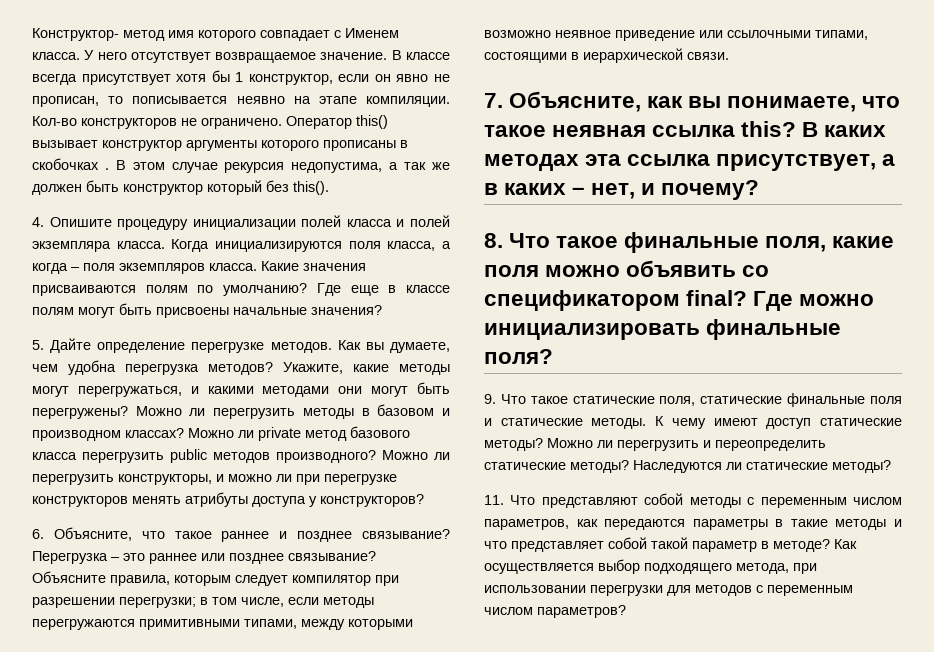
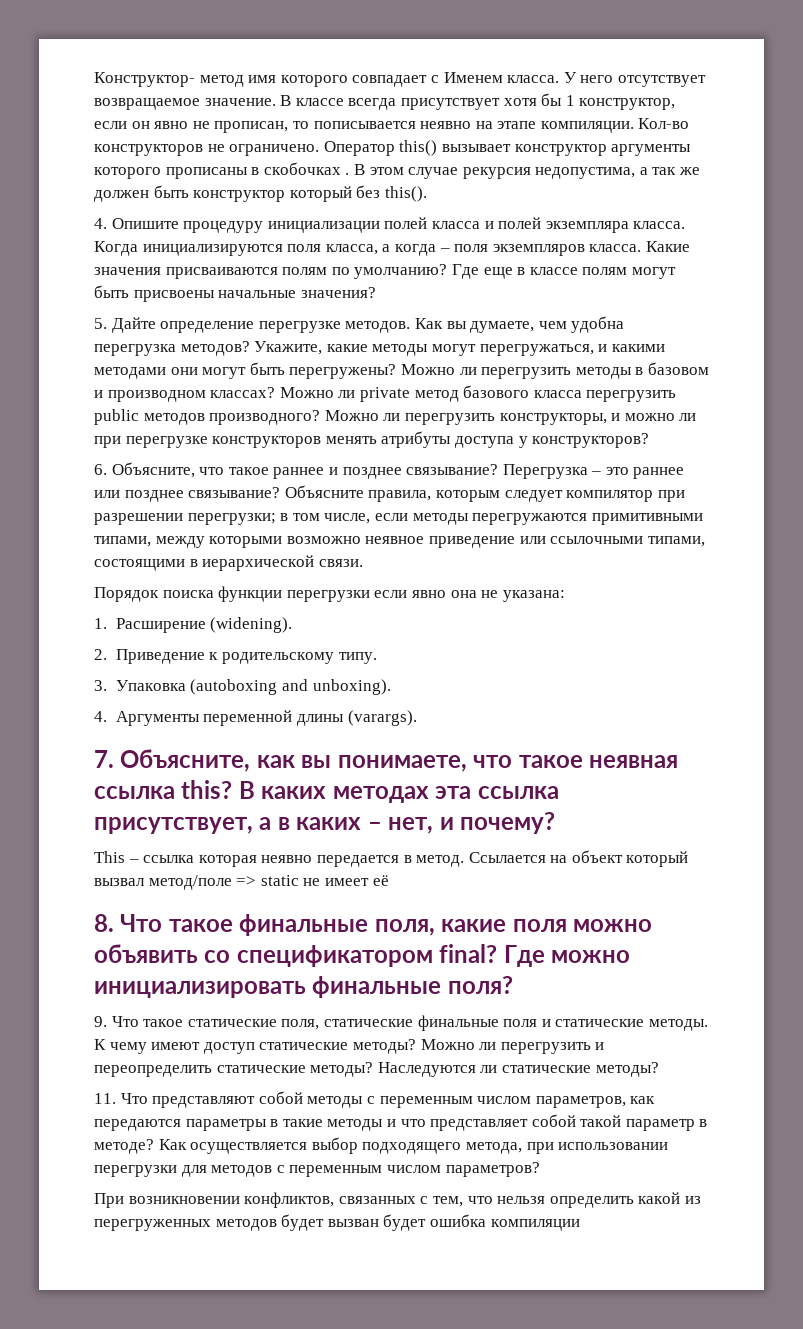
(729, 56) none -> [94,586,565,602] [94,617,293,633] [94,649,377,664] [94,679,391,695] [94,710,417,726] // Порядок поиска функции перегрузки если явно она не указана: // 1. Расширение (widening). // 2. Приведение к родительскому типу. // 3. Упаковка (autoboxing and unboxing). // 4. Аргументы переменной длины (varargs).
(760, 190) none -> [94,850,689,867] [94,875,389,890] // This – ссылка которая неявно передается в метод. Ссылается на объект который вызвал метод/поле => static не имеет её
(626, 611) none -> [94,1192,701,1208] [94,1214,580,1231] // При возникновении конфликтов, связанных с тем, что нельзя определить какой из перегруженных методов будет вызван будет ошибка компиляции

